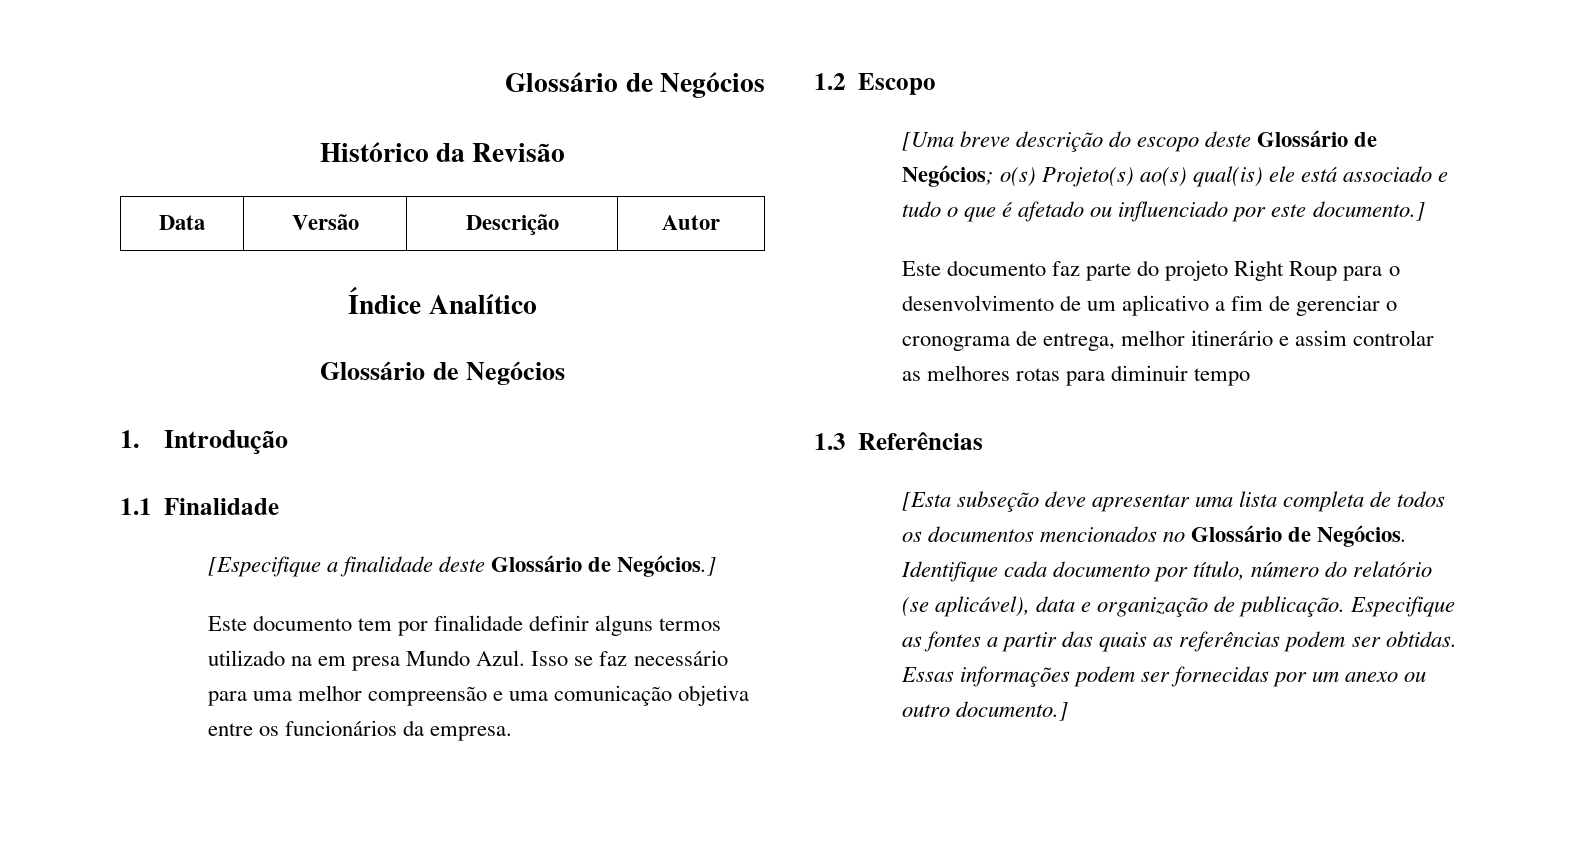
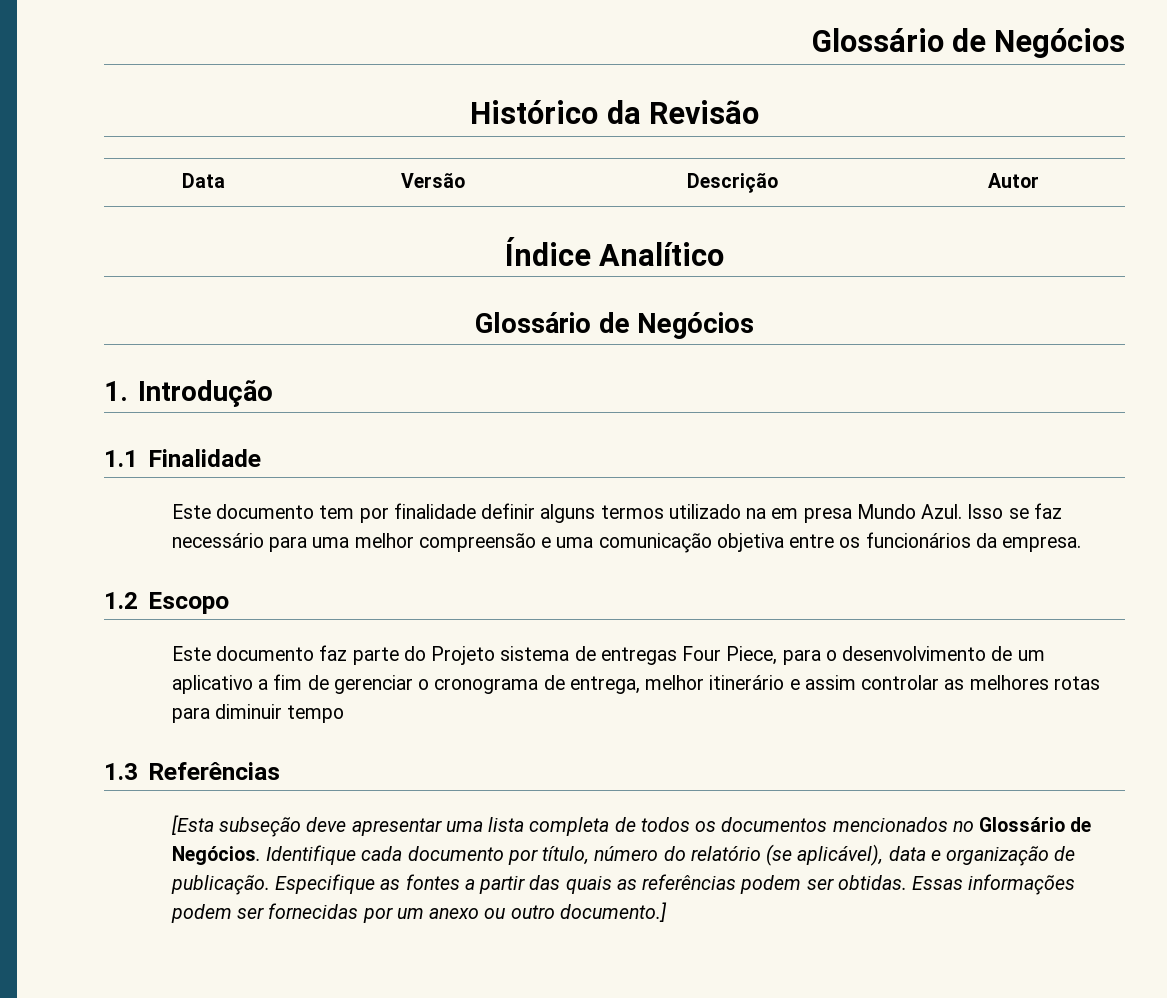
[207,555,717,577] // [Especifique a finalidade deste Glossário de Negócios.] -> (261, 458) none
[901,130,1378,152] [901,165,1449,187] [901,201,1425,222] // [Uma breve descrição do escopo deste Glossário de Negócios; o(s) Projeto(s) ao(s) qual(is) ele está associado e tudo o que é afetado ou influenciado por este documento.] -> (229, 603) none
[1165,260,1338,281] projeto Right Roup -> [431,646,778,665] Projeto sistema de entregas Four Piece,

